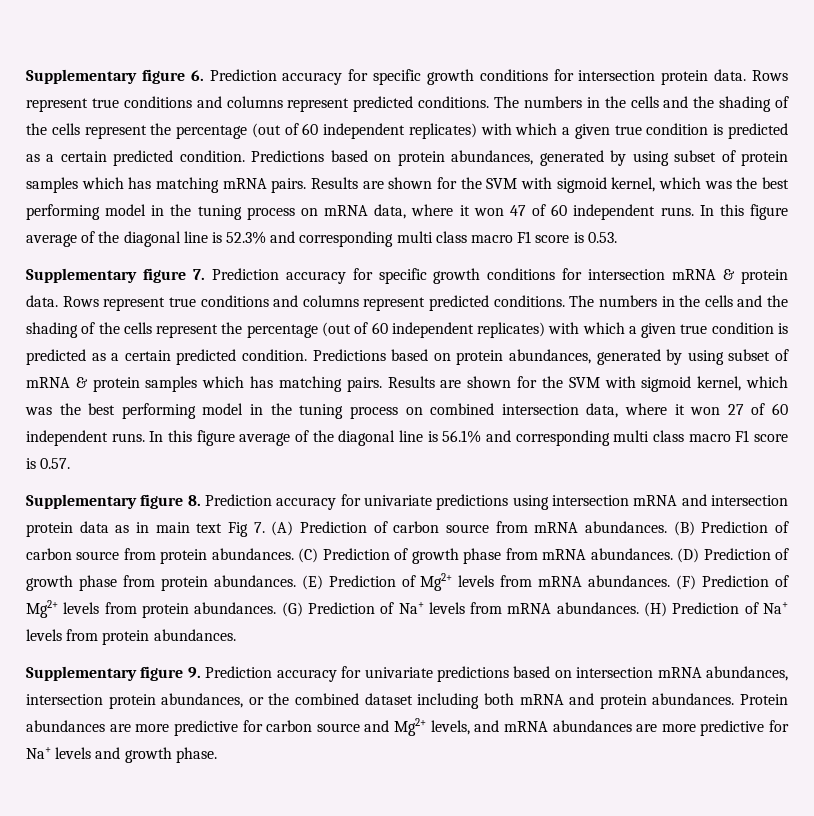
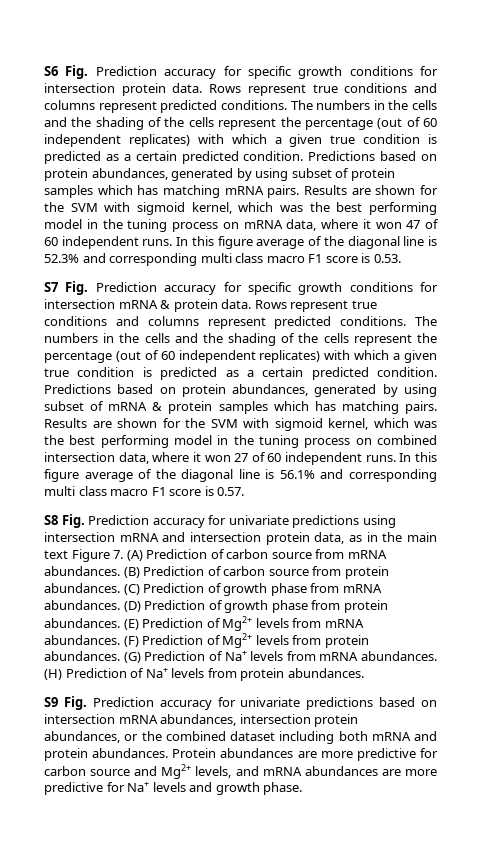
[26,69,204,84] Supplementary figure 6. -> [44,65,89,79] S6 Fig.
[26,268,205,283] Supplementary figure 7. -> [44,281,89,295] S7 Fig.
[26,494,201,509] Supplementary figure 8. -> [44,514,85,528] S8 Fig.
[79,521,109,533] data -> [314,532,345,544] data,
(149, 527) none -> [382,532,403,542] the
[227,522,248,537] Fig -> [71,549,110,562] Figure
[26,666,201,681] Supplementary figure 9. -> [44,696,87,710] S9 Fig.

